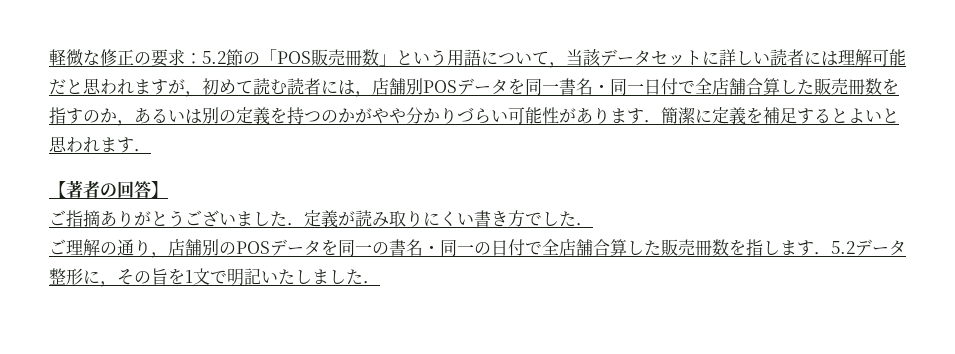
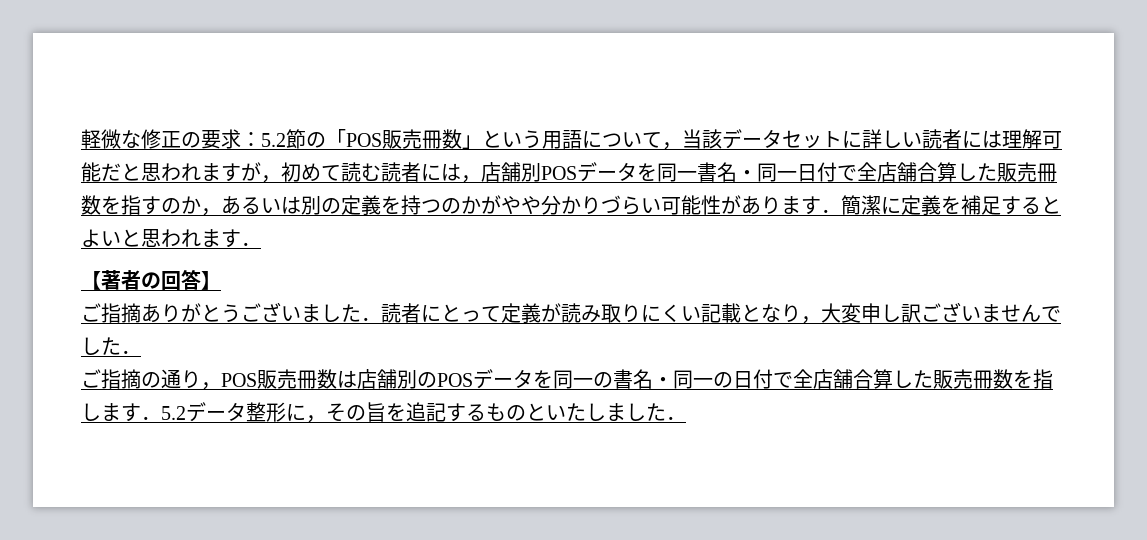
(304, 224) none -> [381,303,501,323] 読者にとって
[474,210,525,227] 書き方 -> [701,302,1041,324] 記載となり，大変申し訳ございません
[66,239,100,256] 理解 -> [101,369,141,389] 指摘
(168, 255) none -> [221,369,357,389] POS販売冊数は
[185,268,261,286] 1文で明記 -> [406,402,546,422] 追記するものと

